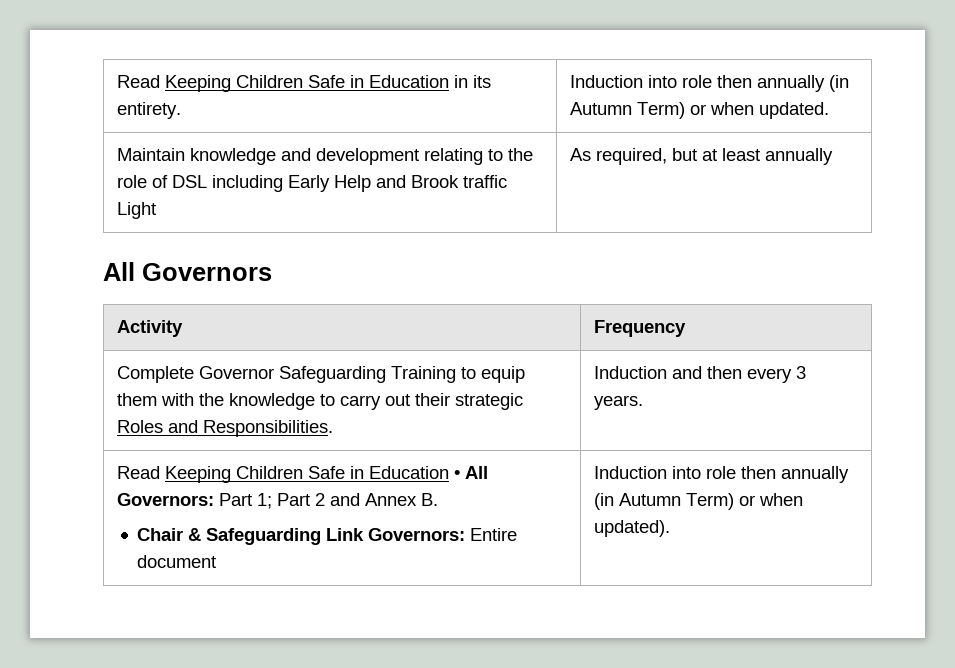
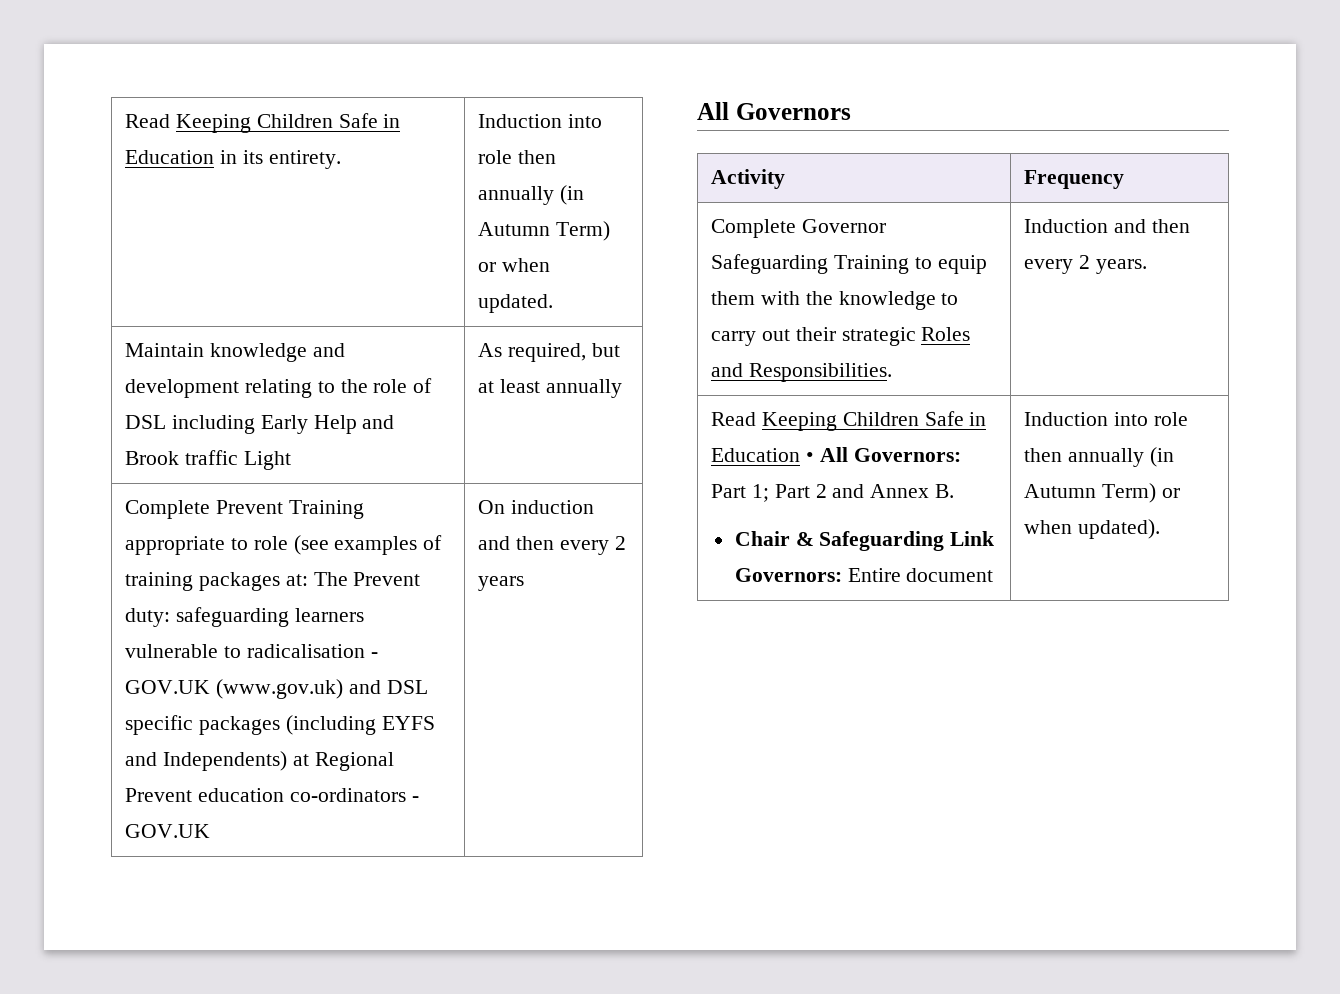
(834, 156) none -> [125,500,364,519] [125,535,443,555] [125,572,421,591] [125,607,364,627] [125,644,378,658] [125,679,428,699] [125,715,435,735] [125,751,394,771] [125,788,419,802] [125,824,211,838] [478,500,594,514] [478,536,626,555] [478,576,525,591] // Complete Prevent Training appropriate to role (see examples of training packages at: The Prevent duty: safeguarding learners vulnerable to radicalisation - GOV.UK (www.gov.uk) and DSL specific packages (including EYFS and Independents) at Regional Prevent education co-ordinators - GOV.UK | On induction and then every 2 years
[796,366,807,379] 3 -> [1078,255,1090,269] 2

